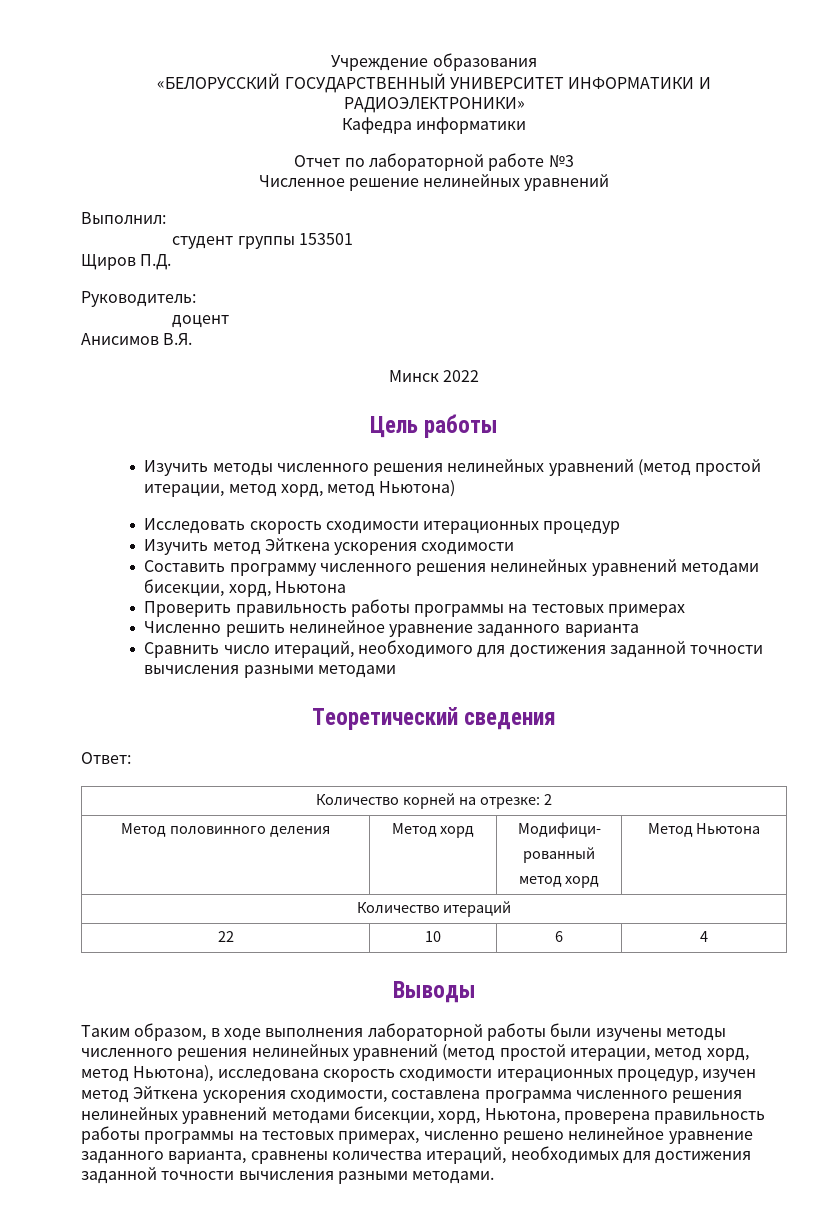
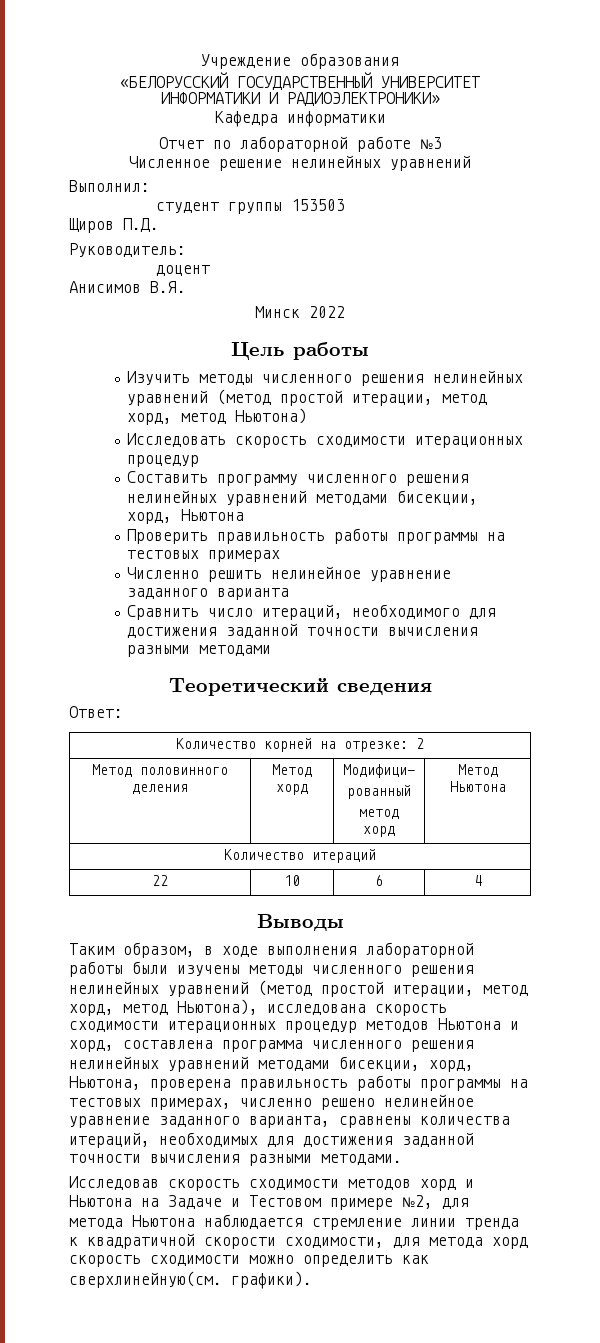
[298,233,353,245] 153501 -> [290,199,345,211] 153503
[144,538,515,555] // Изучить метод Эйткена ускорения сходимости -> (199, 461) none
[616,1069,757,1082] [81,1086,387,1103] процедур, изучен метод Эйткена ускорения сходимости, -> [285,1018,519,1033] [69,1040,114,1052] процедур методов Ньютона и хорд,
(495, 1177) none -> [69,1176,474,1191] [69,1195,469,1210] [69,1214,519,1230] [69,1233,528,1249] [69,1255,429,1267] [69,1271,312,1289] // Исследовав скорость сходимости методов хорд и Ньютона на Задаче и Тестовом примере №2, для метода Ньютона наблюдается стремление линии тренда к квадратичной скорости сходимости, для метода хорд скорость сходимости можно определить как сверхлинейную(см. графики).

